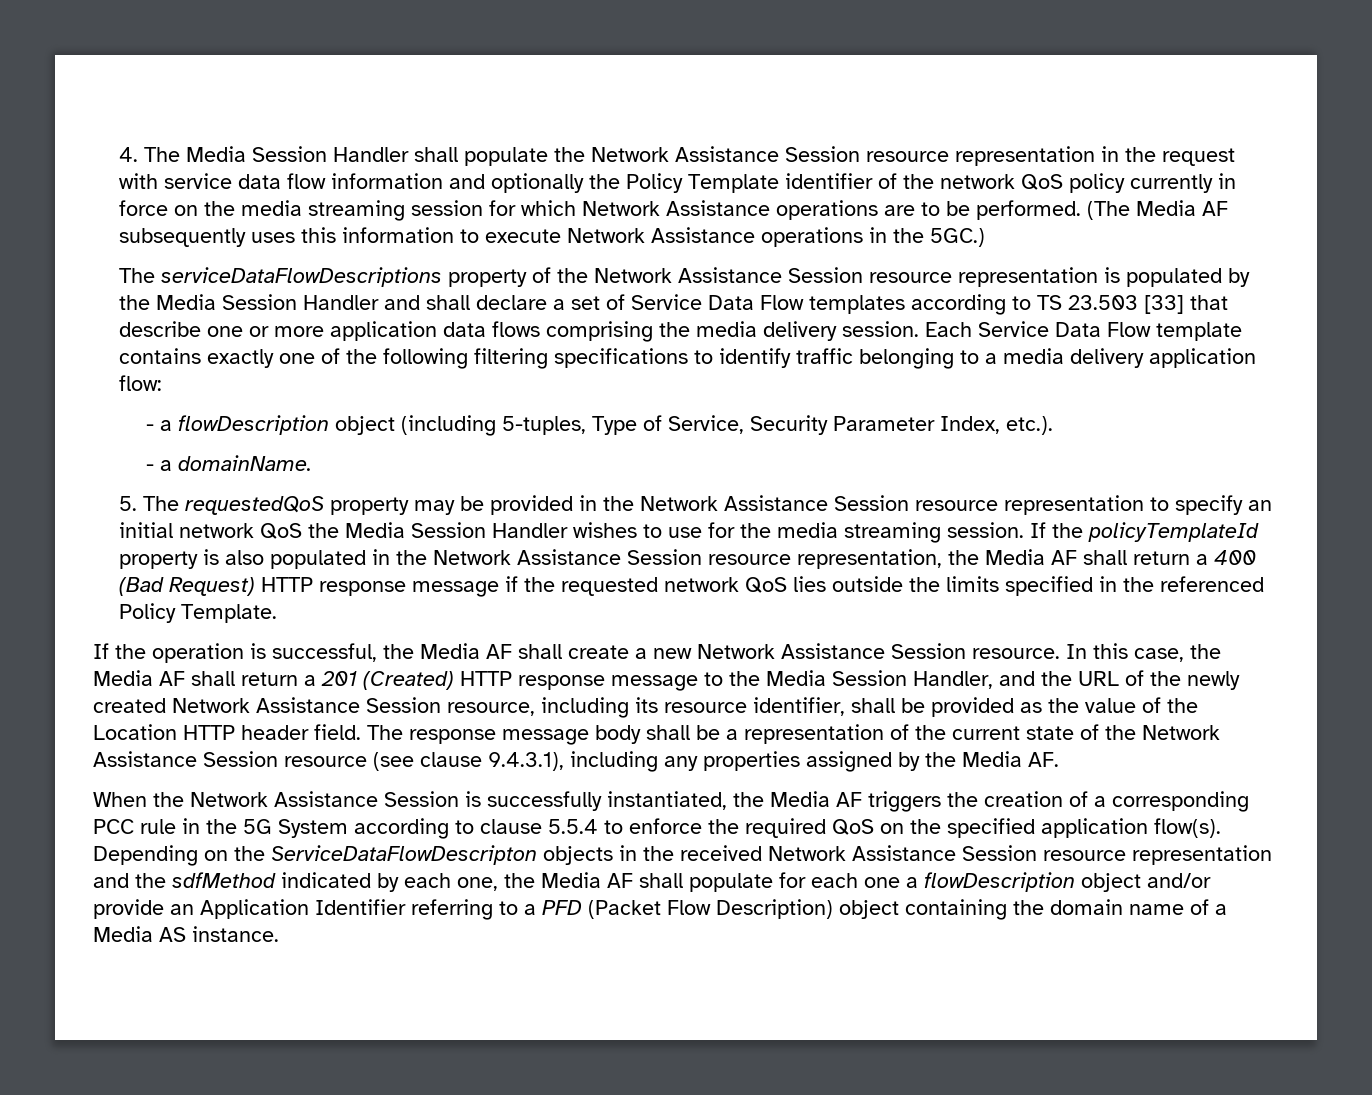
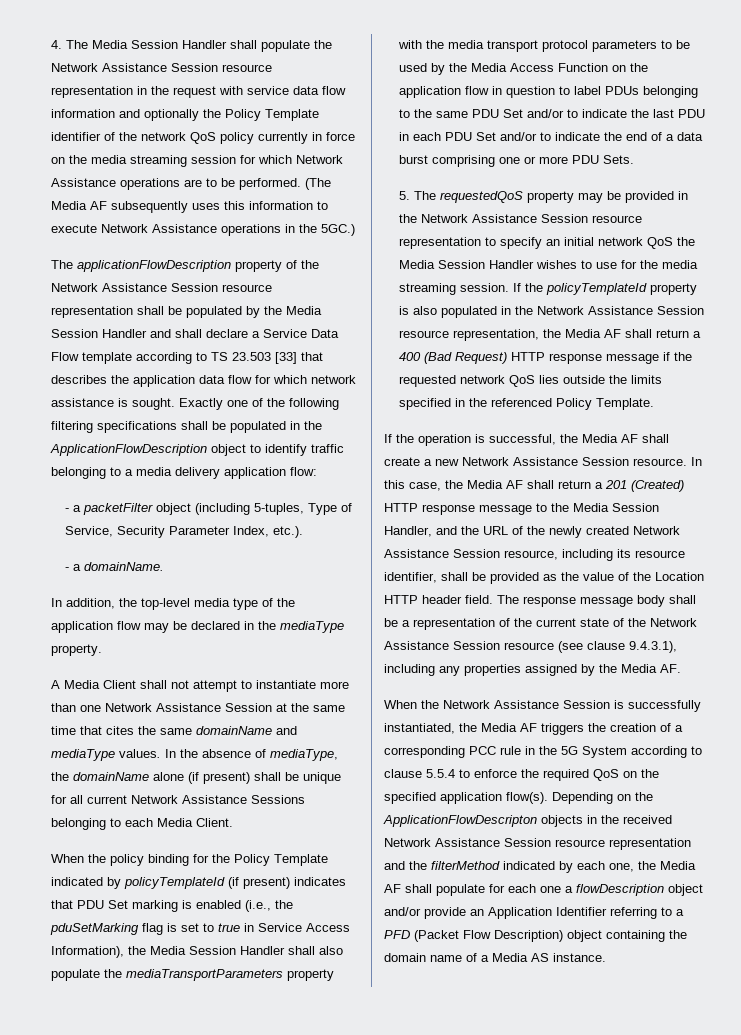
[161,267,443,287] serviceDataFlowDescriptions -> [76,260,231,272] applicationFlowDescription
[1104,267,1121,283] is -> [136,306,182,315] shall be
[571,294,906,314] set of Service Data Flow templates -> [262,329,339,338] [50,352,132,364] Service Data Flow template
[119,321,1243,342] [119,348,275,368] describe one or more application data flows comprising the media delivery session. Each Service Data Flow template contains exactly -> [50,375,356,387] [50,398,223,410] describes the application data flow for which network assistance is sought. Exactly
(689, 358) none -> [180,421,322,433] [49,444,246,456] shall be populated in the ApplicationFlowDescription object
[177,415,329,435] flowDescription -> [83,503,154,515] packetFilter
(312, 463) none -> [50,598,295,610] [50,621,344,633] [50,644,102,656] [50,680,349,692] [50,703,345,712] [50,726,297,735] [50,749,338,761] [50,772,341,784] [50,795,305,804] [50,818,233,830] [50,854,328,866] [50,877,346,889] [50,900,293,912] [49,923,350,935] [50,946,343,958] [50,969,334,981] [397,40,690,52] [398,63,648,75] [398,86,698,98] [398,109,705,118] [398,132,703,141] [398,155,634,167] // In addition, the top-level media type of the application flow may be declared in the mediaType property. // A Media Client shall not attempt to instantiate more than one Network Assistance Session at the same time that cites the same domainName and mediaType values. In the absence of mediaType, the domainName alone (if present) shall be unique for all current Network Assistance Sessions belonging to each Media Client. // When the policy binding for the Policy Template indicated by policyTemplateId (if present) indicates that PDU Set marking is enabled (i.e., the pduSetMarking flag is set to true in Service Access Information), the Media Session Handler shall also populate the mediaTransportParameters property with the media transport protocol parameters to be used by the Media Access Function on the application flow in question to label PDUs belonging to the same PDU Set and/or to indicate the last PDU in each PDU Set and/or to indicate the end of a data burst comprising one or more PDU Sets.
[271,845,537,865] ServiceDataFlowDescripton -> [383,815,537,827] ApplicationFlowDescripton
[172,872,276,888] sdfMethod -> [431,861,500,870] filterMethod

